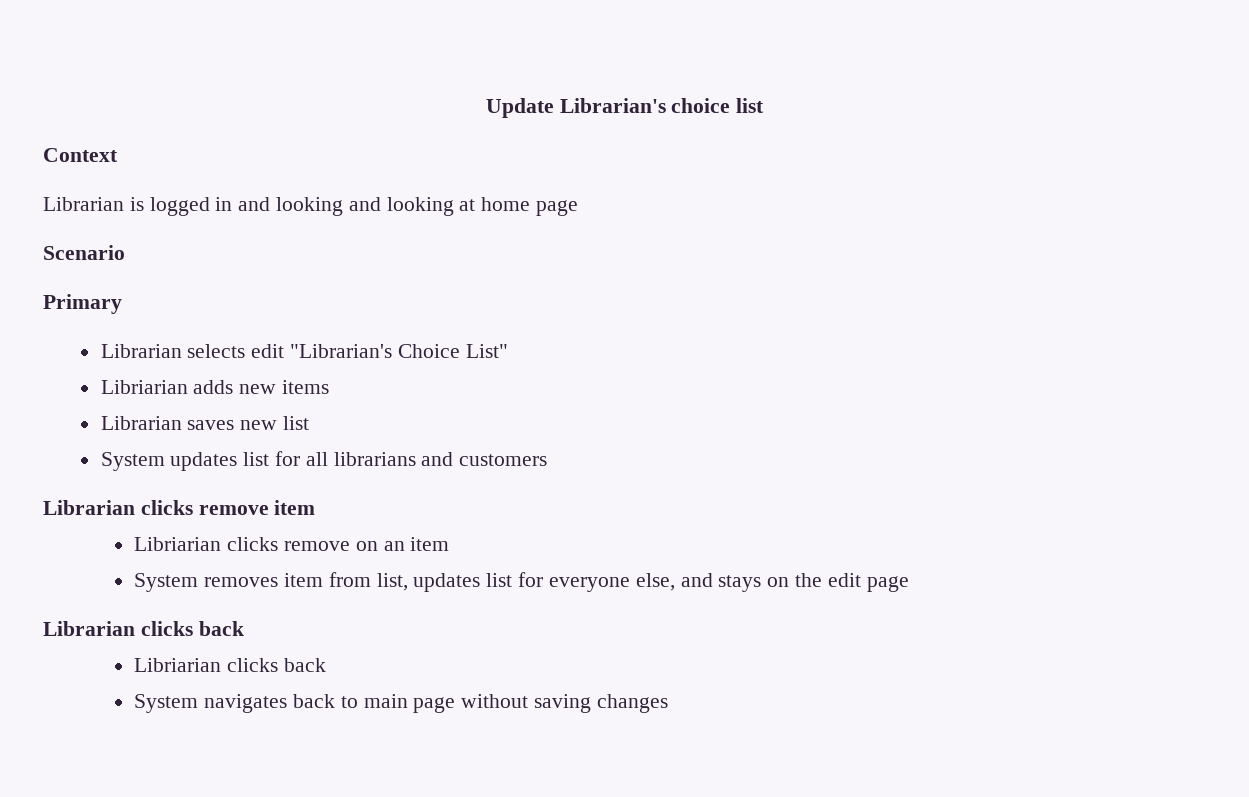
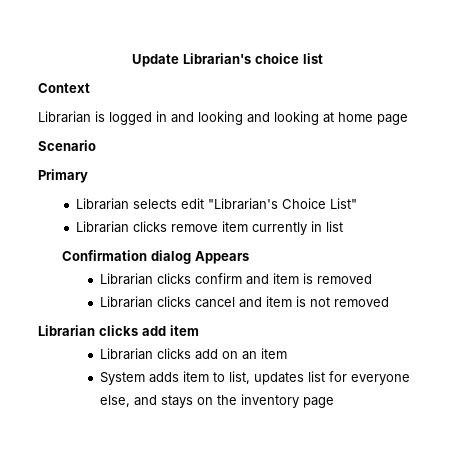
[100,380,329,394] [100,416,309,430] [100,451,548,471] [43,500,316,515] [134,537,351,551] Libriarian adds new items // Librarian saves new list // System updates list for all librarians and customers // Librarian clicks remove item // Libriarian clicks remove -> [76,221,344,235] [61,250,249,264] [100,273,373,285] [100,296,390,308] [38,325,199,336] [100,348,219,360] Librarian clicks remove item currently in list // Confirmation dialog Appears // Librarian clicks confirm and item is removed // Librarian clicks cancel and item is not removed // Librarian clicks add item // Librarian clicks add
[204,572,371,587] removes item from -> [149,371,226,383] adds item to
[827,573,909,592] [43,621,244,636] [134,658,327,672] [134,694,668,713] edit page // Librarian clicks back // Libriarian clicks back // System navigates back to main page without saving changes -> [241,394,335,408] inventory page

